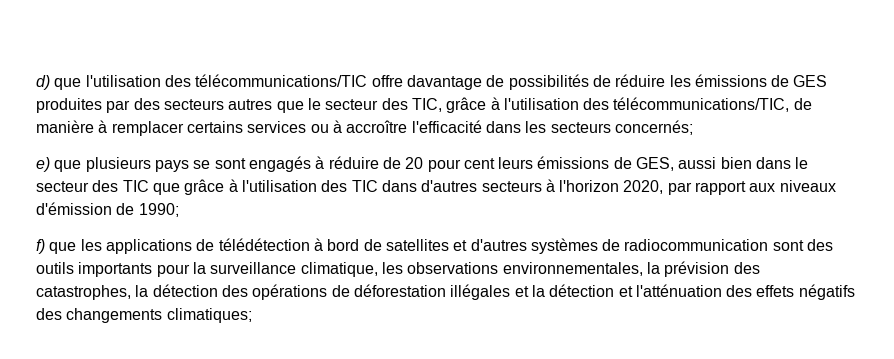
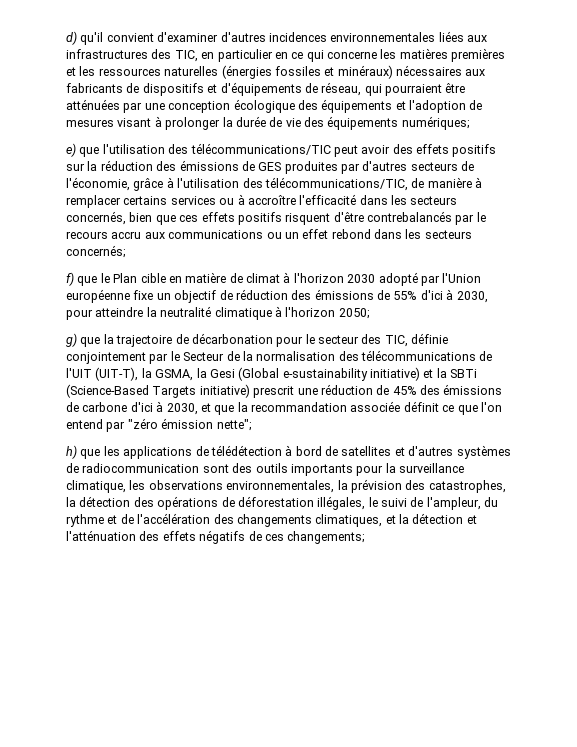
[54,74,691,90] que l'utilisation des télécommunications/TIC offre davantage de possibilités de réduire les -> [80,31,487,45] [66,48,506,62] [66,65,486,79] [66,82,466,96] [66,99,483,113] [66,116,470,130] [66,143,497,157] [66,160,177,171] qu'il convient d'examiner d'autres incidences environnementales liées aux infrastructures des TIC, en particulier en ce qui concerne les matières premières et les ressources naturelles (énergies fossiles et minéraux) nécessaires aux fabricants de dispositifs et d'équipements de réseau, qui pourraient être atténuées par une conception écologique des équipements et l'adoption de mesures visant à prolonger la durée de vie des équipements numériques; // e) que l'utilisation des télécommunications/TIC peut avoir des effets positifs sur la réduction des
[133,98,442,113] des secteurs autres que le secteur des TIC, -> [362,161,475,171] [66,177,130,191] d'autres secteurs de l'économie,
[614,120,693,135] [36,156,809,172] [36,179,836,195] [36,202,179,217] [36,239,45,254] concernés; // e) que plusieurs pays se sont engagés à réduire de 20 pour cent leurs émissions de GES, aussi bien dans le secteur des TIC que grâce à l'utilisation des TIC dans d'autres secteurs à l'horizon 2020, par rapport aux niveaux d'émission de 1990; // f) -> [66,211,486,225] [66,229,472,239] [66,245,126,258] [66,272,482,286] [66,289,488,303] [66,306,370,320] [66,333,449,347] [66,350,493,364] [66,367,478,381] [66,384,503,398] [66,401,502,415] [66,418,252,432] [66,445,77,459] concernés, bien que ces effets positifs risquent d'être contrebalancés par le recours accru aux communications ou un effet rebond dans les secteurs concernés; // f) que le Plan cible en matière de climat à l'horizon 2030 adopté par l'Union européenne fixe un objectif de réduction des émissions de 55% d'ici à 2030, pour atteindre la neutralité climatique à l'horizon 2050; // g) que la trajectoire de décarbonation pour le secteur des TIC, définie conjointement par le Secteur de la normalisation des télécommunications de l'UIT (UIT-T), la GSMA, la Gesi (Global e-sustainability initiative) et la SBTi (Science-Based Targets initiative) prescrit une réduction de 45% des émissions de carbone d'ici à 2030, et que la recommandation associée définit ce que l'on entend par "zéro émission nette"; // h)
[450,284,511,300] illégales -> [317,496,499,510] [66,513,383,527] illégales, le suivi de l'ampleur, du rythme et de l'accélération des changements climatiques,
[36,308,252,323] des changements climatiques; -> [248,531,366,544] de ces changements;

